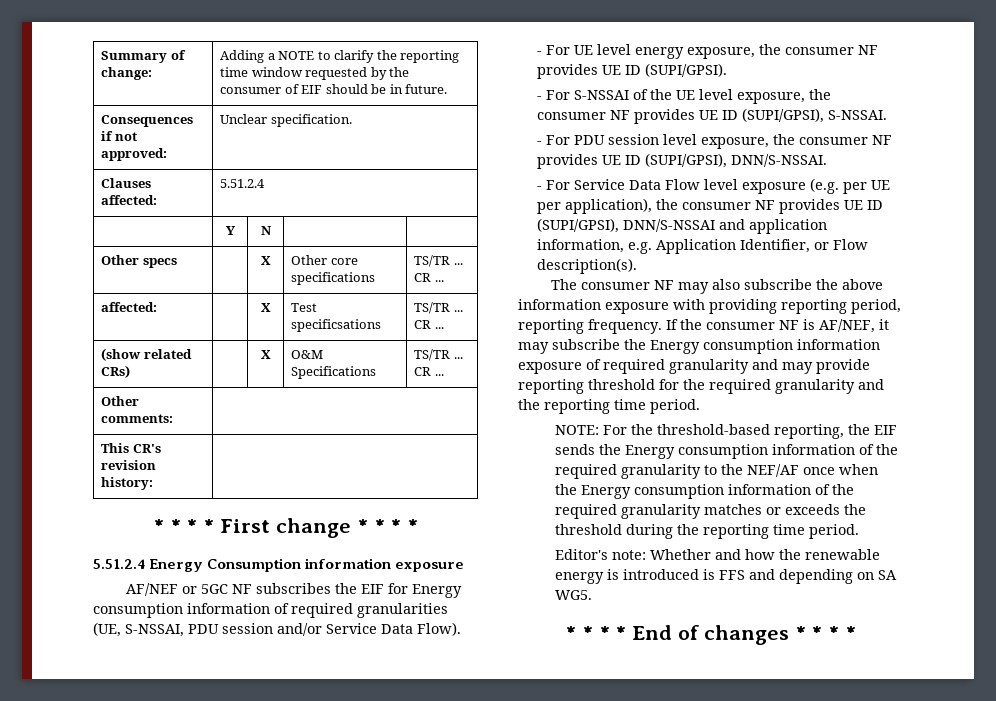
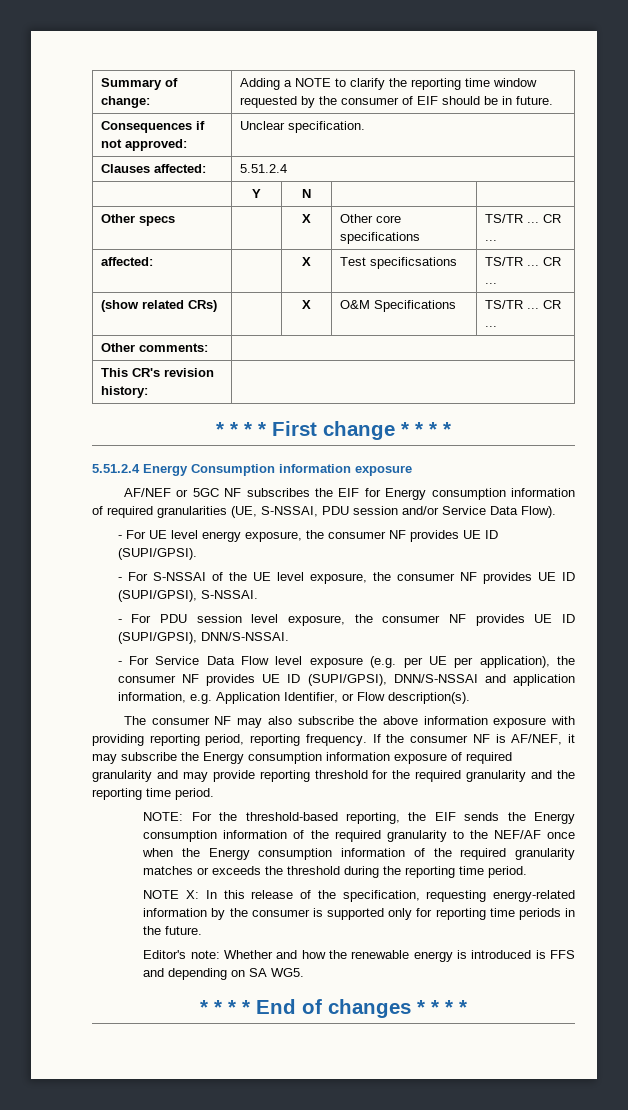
(860, 531) none -> [143,890,575,902] [143,908,575,920] [143,926,203,935] // NOTE X: In this release of the specification, requesting energy-related information by the consumer is supported only for reporting time periods in the future.

